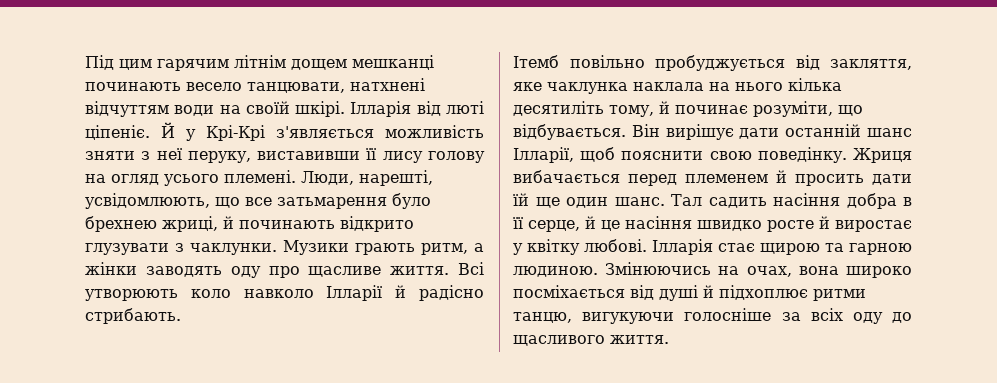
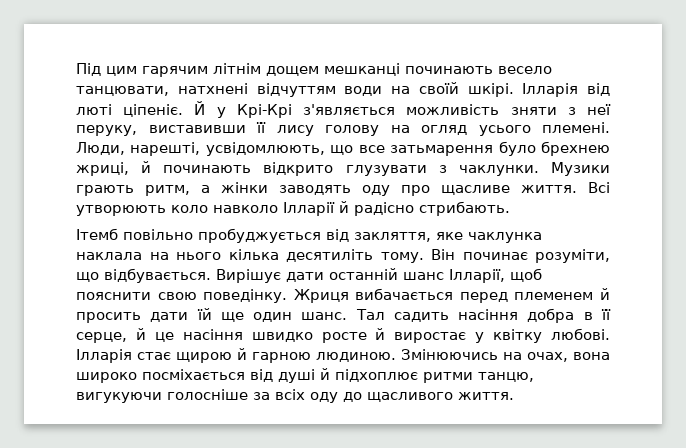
[609,101,670,117] тому, й -> [380,249,455,263] тому. Він
[631,124,734,140] Він вирішує -> [216,269,281,283] Вирішує
[825,243,844,252] та -> [237,348,247,360] й

